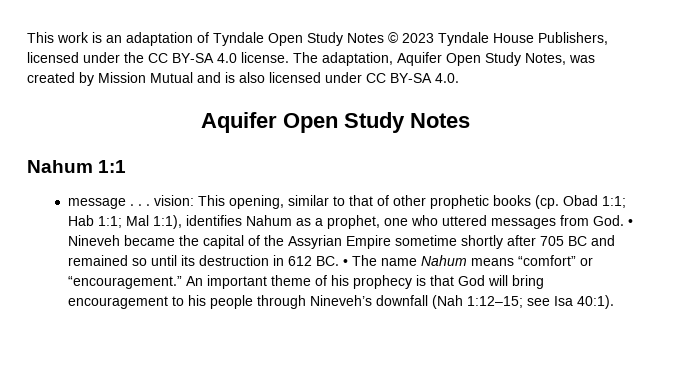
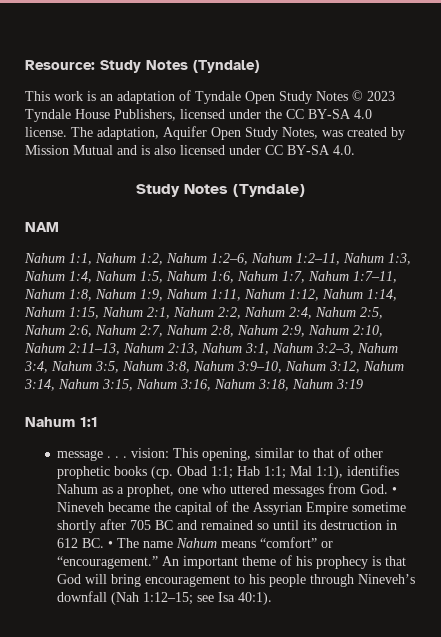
(27, 37) none -> [25,60,259,73] Resource: Study Notes (Tyndale) //
[200,112,470,133] Aquifer Open Study Notes -> [136,184,305,197] [25,222,59,232] [24,253,411,265] [24,271,397,283] [24,289,397,301] [24,307,383,319] [24,325,383,337] [24,343,398,355] [24,361,404,373] [24,379,363,391] Study Notes (Tyndale) // NAM // Nahum 1:1, Nahum 1:2, Nahum 1:2–6, Nahum 1:2–11, Nahum 1:3, Nahum 1:4, Nahum 1:5, Nahum 1:6, Nahum 1:7, Nahum 1:7–11, Nahum 1:8, Nahum 1:9, Nahum 1:11, Nahum 1:12, Nahum 1:14, Nahum 1:15, Nahum 2:1, Nahum 2:2, Nahum 2:4, Nahum 2:5, Nahum 2:6, Nahum 2:7, Nahum 2:8, Nahum 2:9, Nahum 2:10, Nahum 2:11–13, Nahum 2:13, Nahum 3:1, Nahum 3:2–3, Nahum 3:4, Nahum 3:5, Nahum 3:8, Nahum 3:9–10, Nahum 3:12, Nahum 3:14, Nahum 3:15, Nahum 3:16, Nahum 3:18, Nahum 3:19

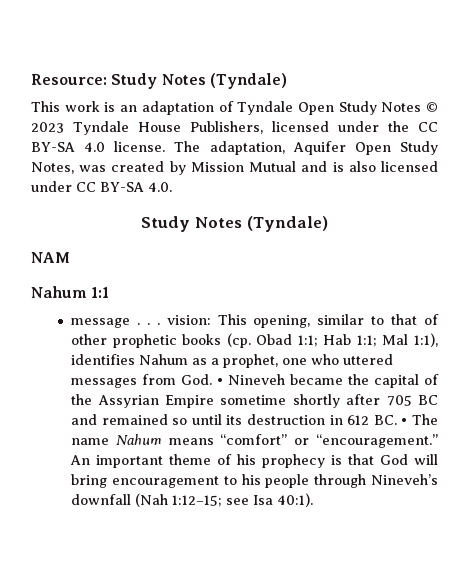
[24,253,411,265] [24,271,397,283] [24,289,397,301] [24,307,383,319] [24,325,383,337] [24,343,398,355] [24,361,404,373] [24,379,363,391] // Nahum 1:1, Nahum 1:2, Nahum 1:2–6, Nahum 1:2–11, Nahum 1:3, Nahum 1:4, Nahum 1:5, Nahum 1:6, Nahum 1:7, Nahum 1:7–11, Nahum 1:8, Nahum 1:9, Nahum 1:11, Nahum 1:12, Nahum 1:14, Nahum 1:15, Nahum 2:1, Nahum 2:2, Nahum 2:4, Nahum 2:5, Nahum 2:6, Nahum 2:7, Nahum 2:8, Nahum 2:9, Nahum 2:10, Nahum 2:11–13, Nahum 2:13, Nahum 3:1, Nahum 3:2–3, Nahum 3:4, Nahum 3:5, Nahum 3:8, Nahum 3:9–10, Nahum 3:12, Nahum 3:14, Nahum 3:15, Nahum 3:16, Nahum 3:18, Nahum 3:19 -> (70, 257) none

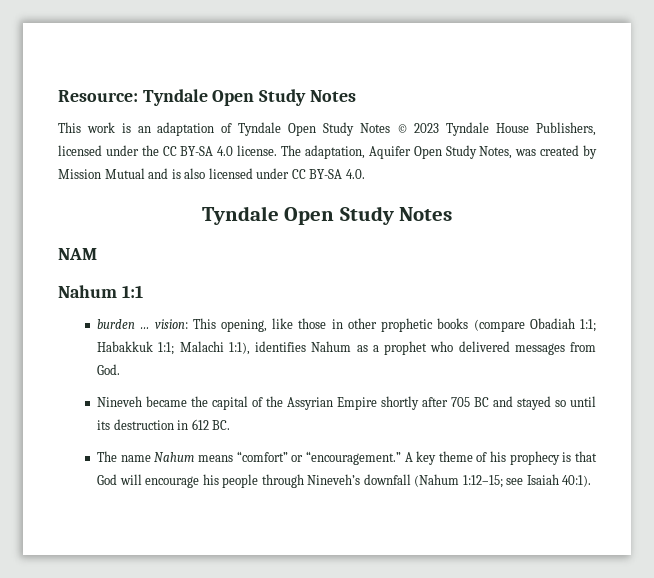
[111,73,287,89] Study Notes (Tyndale) -> [142,89,356,106] Tyndale Open Study Notes
[141,216,328,232] Study Notes (Tyndale) -> [201,206,453,225] Tyndale Open Study Notes
[71,314,439,328] [71,333,409,348] message . . . vision: This opening, similar to that of other prophetic books (cp. Obad 1:1; Hab 1:1; Mal -> [97,318,596,332] [97,341,224,355] burden … vision: This opening, like those in other prophetic books (compare Obadiah 1:1; Habakkuk 1:1; Malachi
[223,354,394,368] prophet, one who uttered -> [384,341,510,355] prophet who delivered
[217,378,224,385] • -> (121, 369) //
[220,395,287,405] sometime -> (378, 403) none
[101,414,168,425] remained -> [517,396,552,410] stayed
[401,418,408,425] • -> (231, 425) //
[70,455,164,468] An important -> [404,451,437,465] A key
[71,474,237,488] bring encouragement to -> [145,476,200,488] encourage
[135,493,169,507] (Nah -> [414,474,460,487] (Nahum
[253,495,274,505] Isa -> [526,474,559,485] Isaiah

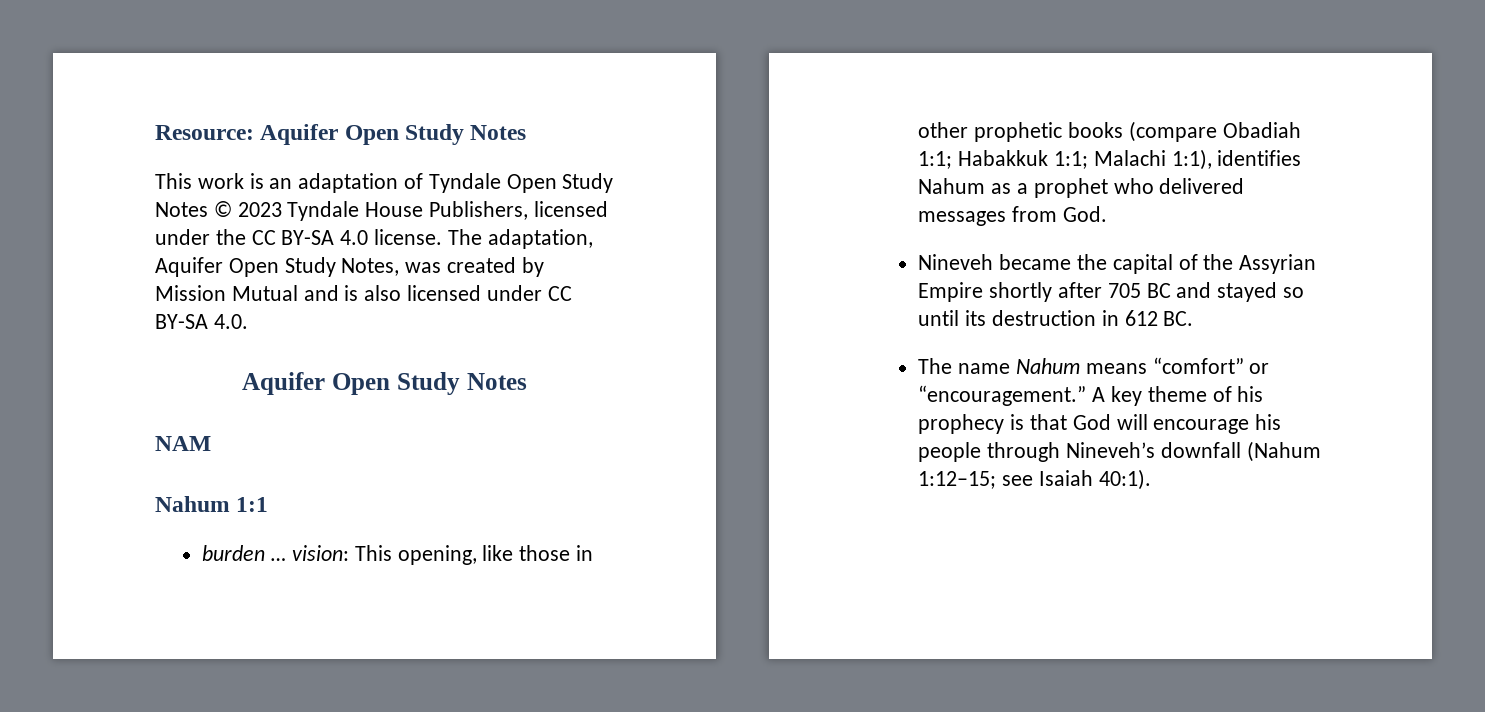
[142,89,208,106] Tyndale -> [260,124,339,145] Aquifer
[201,206,279,225] Tyndale -> [242,372,326,395] Aquifer

